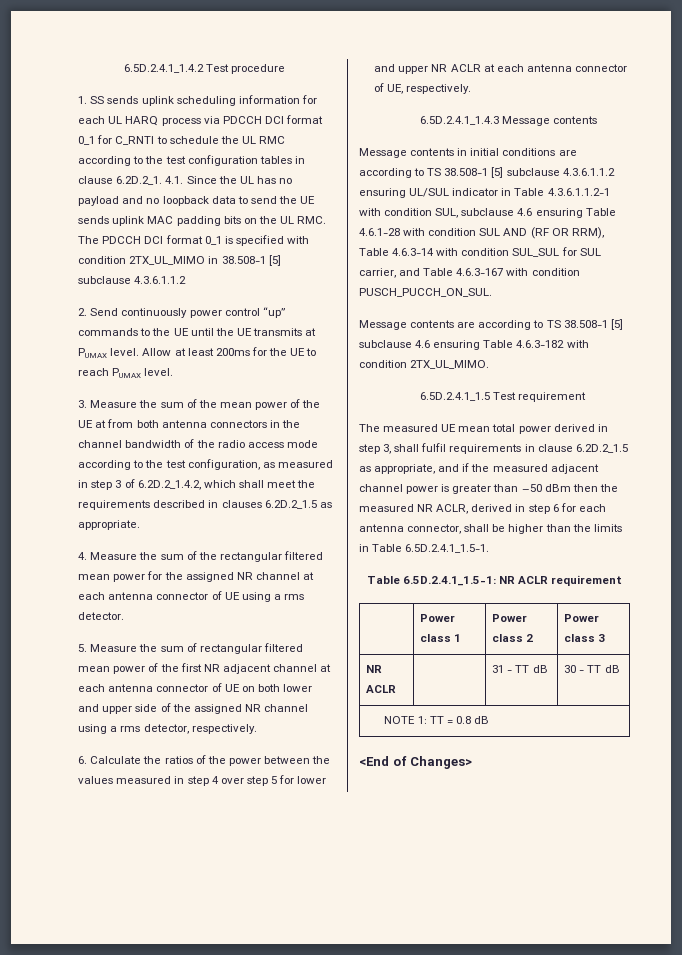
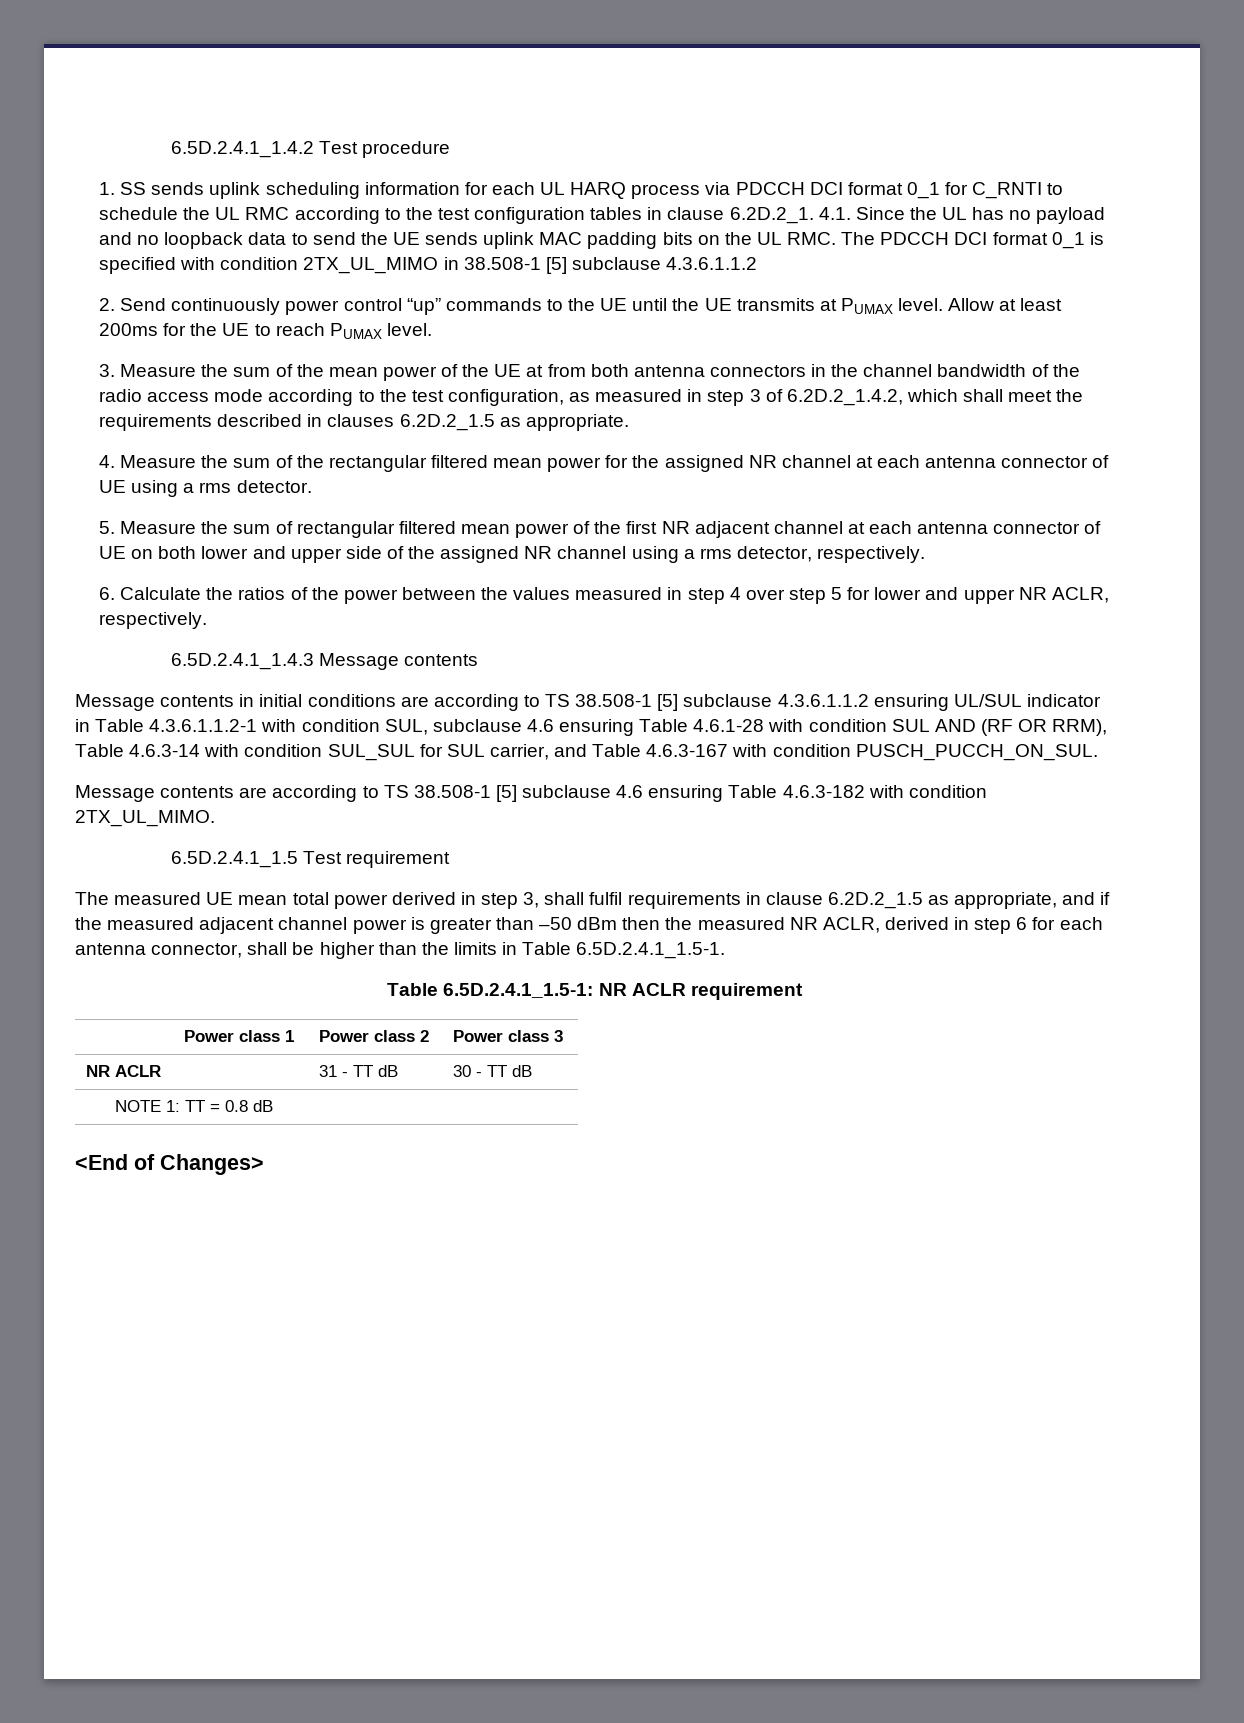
[450,64,627,72] [374,83,404,94] ACLR at each antenna connector of UE, -> [1051,587,1109,603] ACLR,

